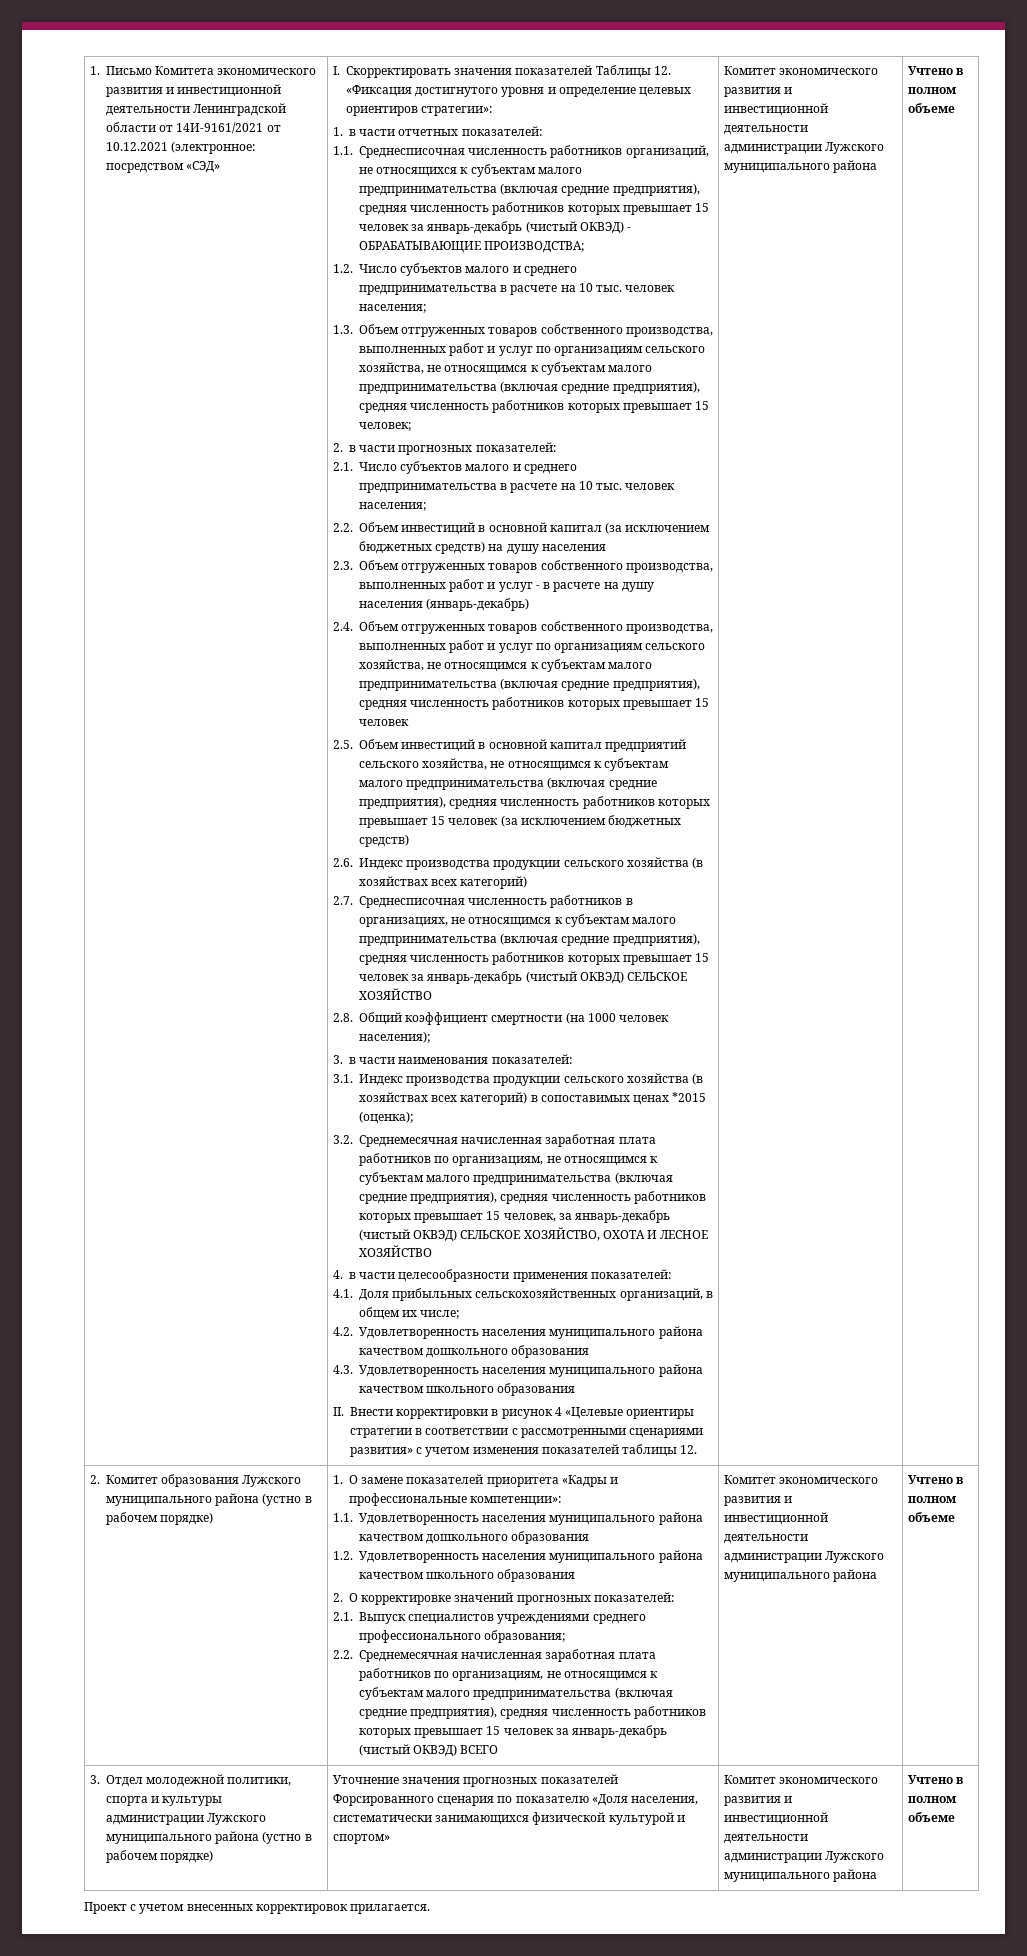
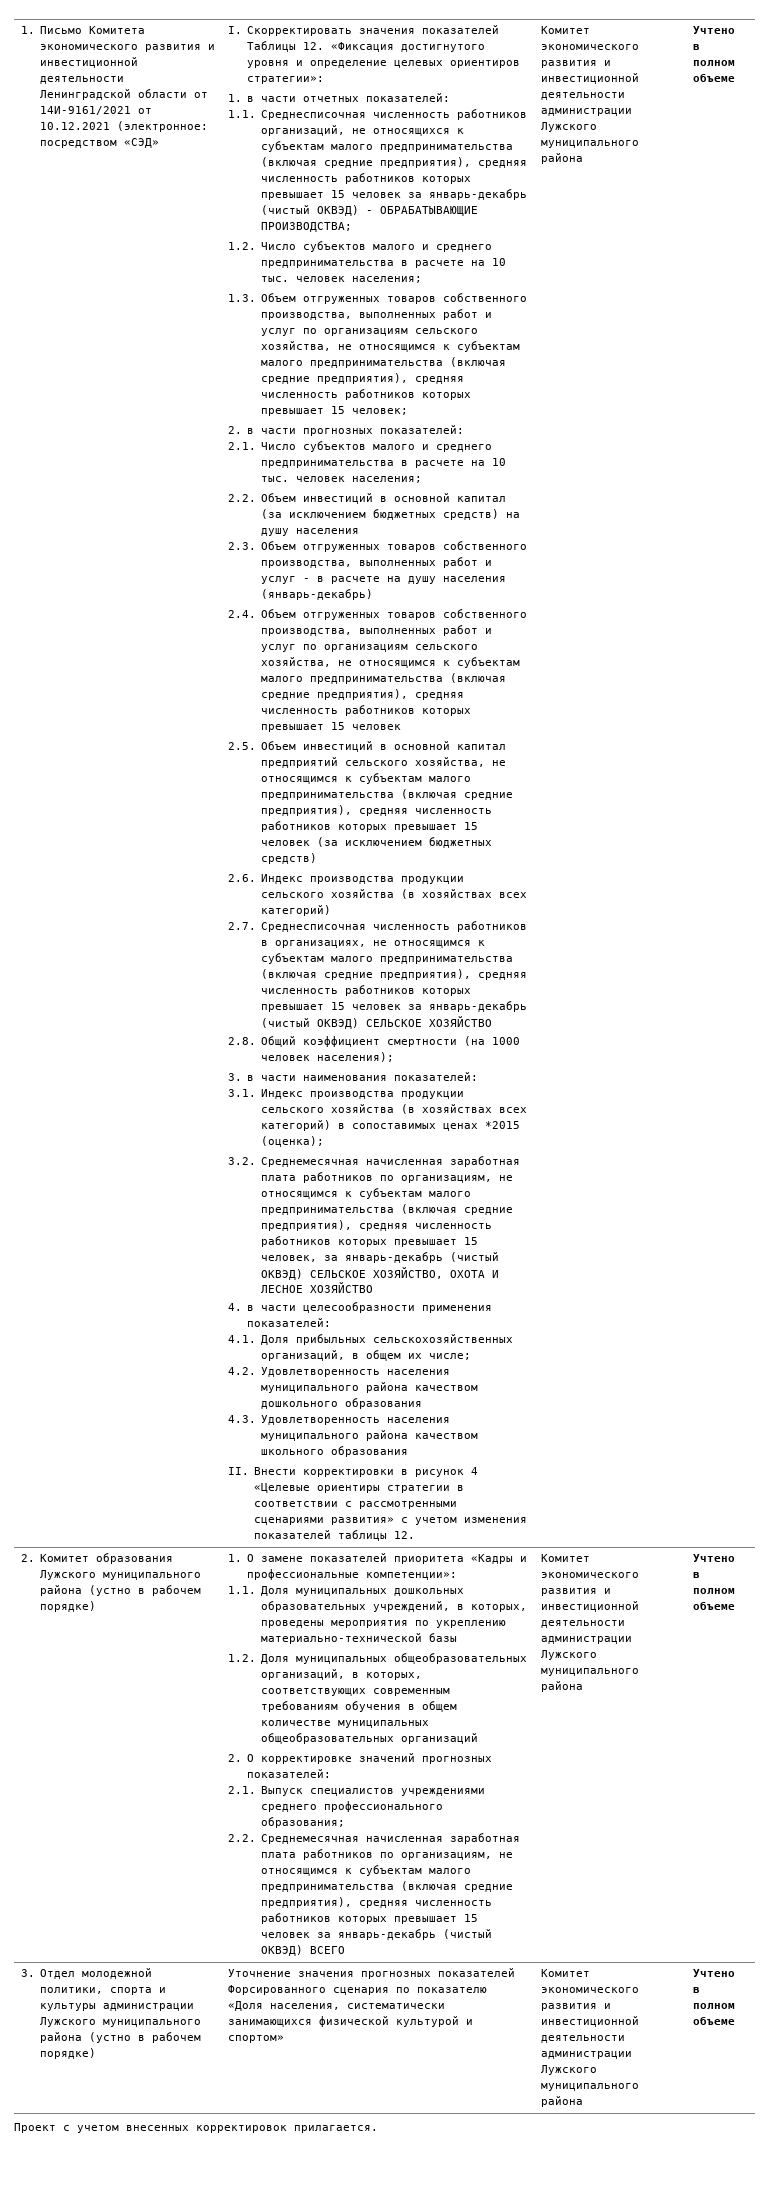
[358,1512,703,1525] [358,1531,590,1544] [332,1550,703,1563] [358,1569,576,1582] Удовлетворенность населения муниципального района качеством дошкольного образования // 1.2. Удовлетворенность населения муниципального района качеством школьного образования -> [261,1586,465,1596] [261,1601,528,1612] [261,1620,507,1628] [261,1633,458,1644] [227,1653,528,1664] [261,1669,423,1680] [261,1688,451,1696] [261,1701,458,1712] [261,1720,430,1728] [261,1733,479,1744] Доля муниципальных дошкольных образовательных учреждений, в которых, проведены мероприятия по укреплению материально-технической базы // 1.2. Доля муниципальных общеобразовательных организаций, в которых, соответствующих современным требованиям обучения в общем количестве муниципальных общеобразовательных организаций

